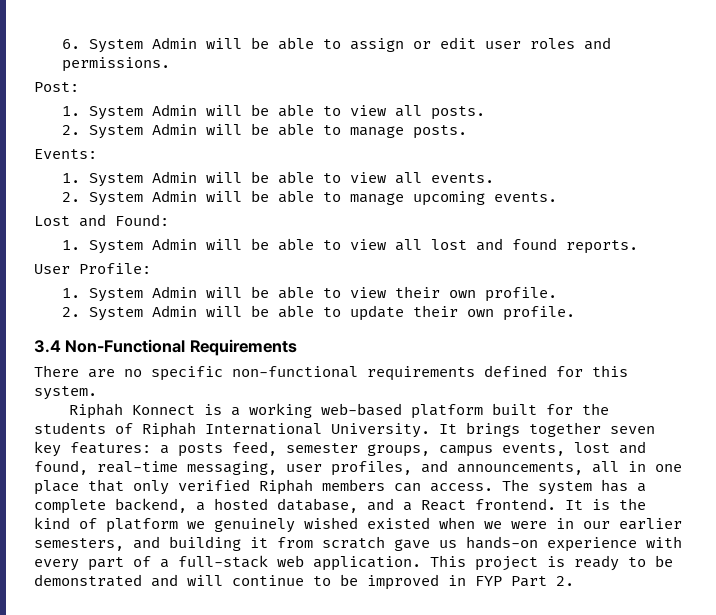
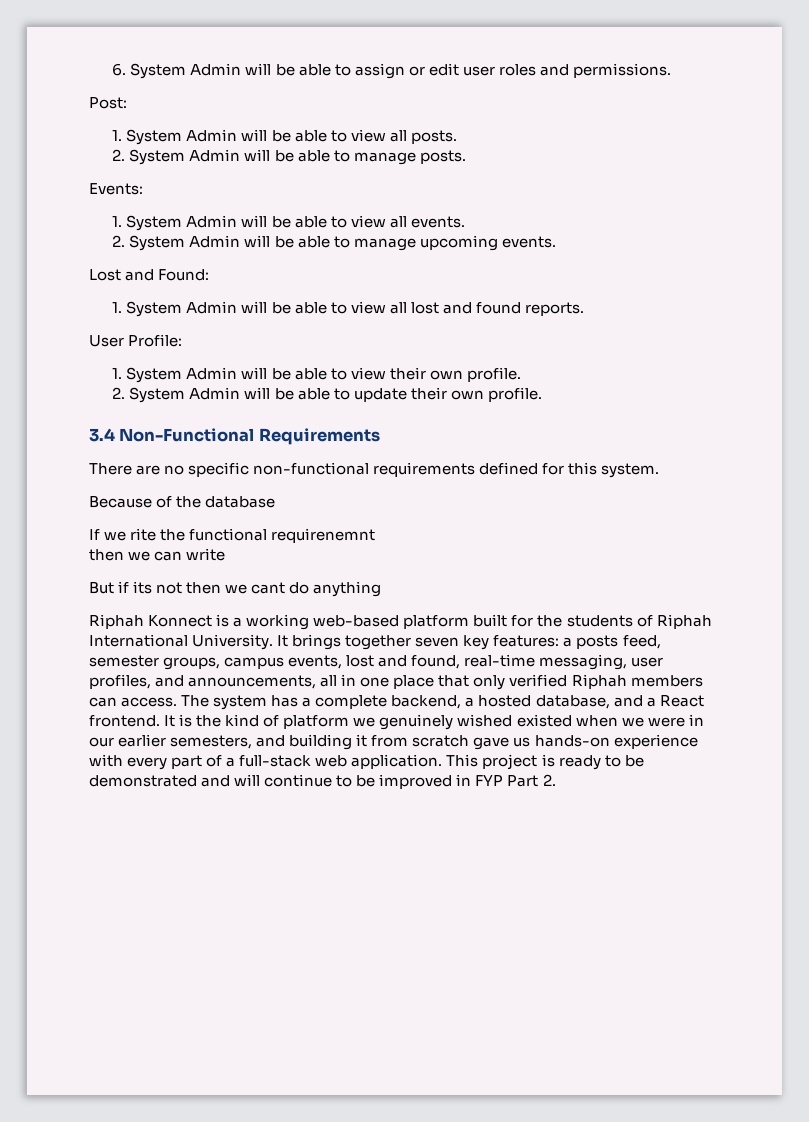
(97, 393) none -> [89,496,276,508] [89,528,376,543] [89,548,226,561] [89,581,382,597] // Because of the database // If we rite the functional requirenemnt // then we can write // But if its not then we cant do anything

